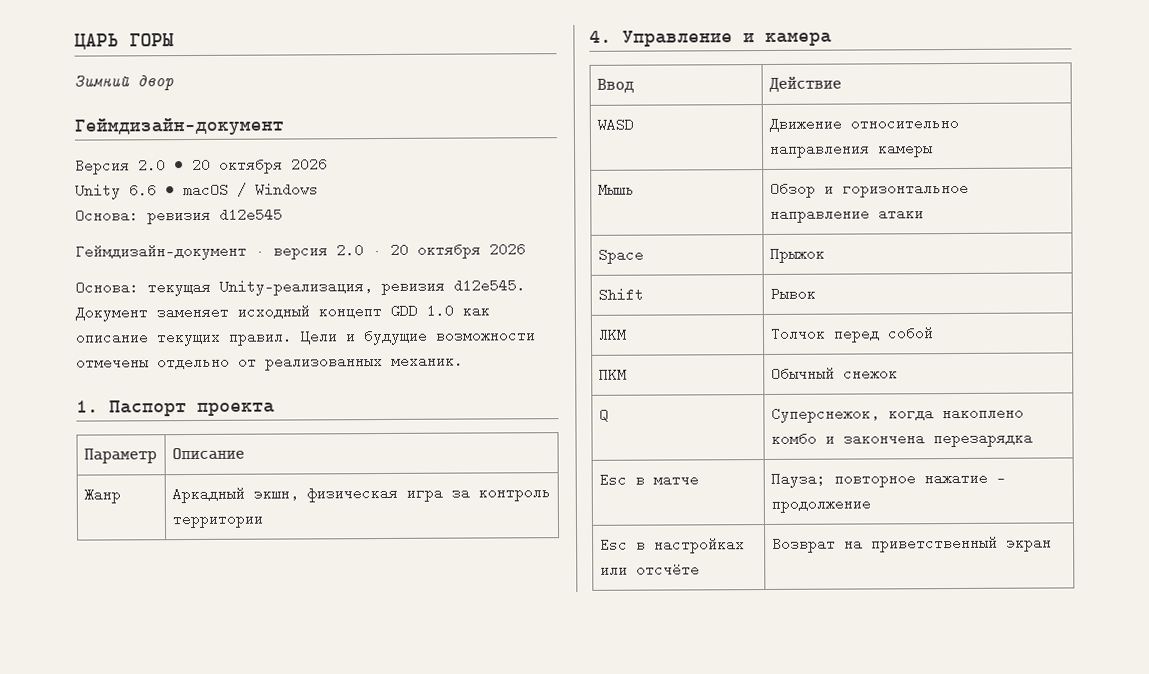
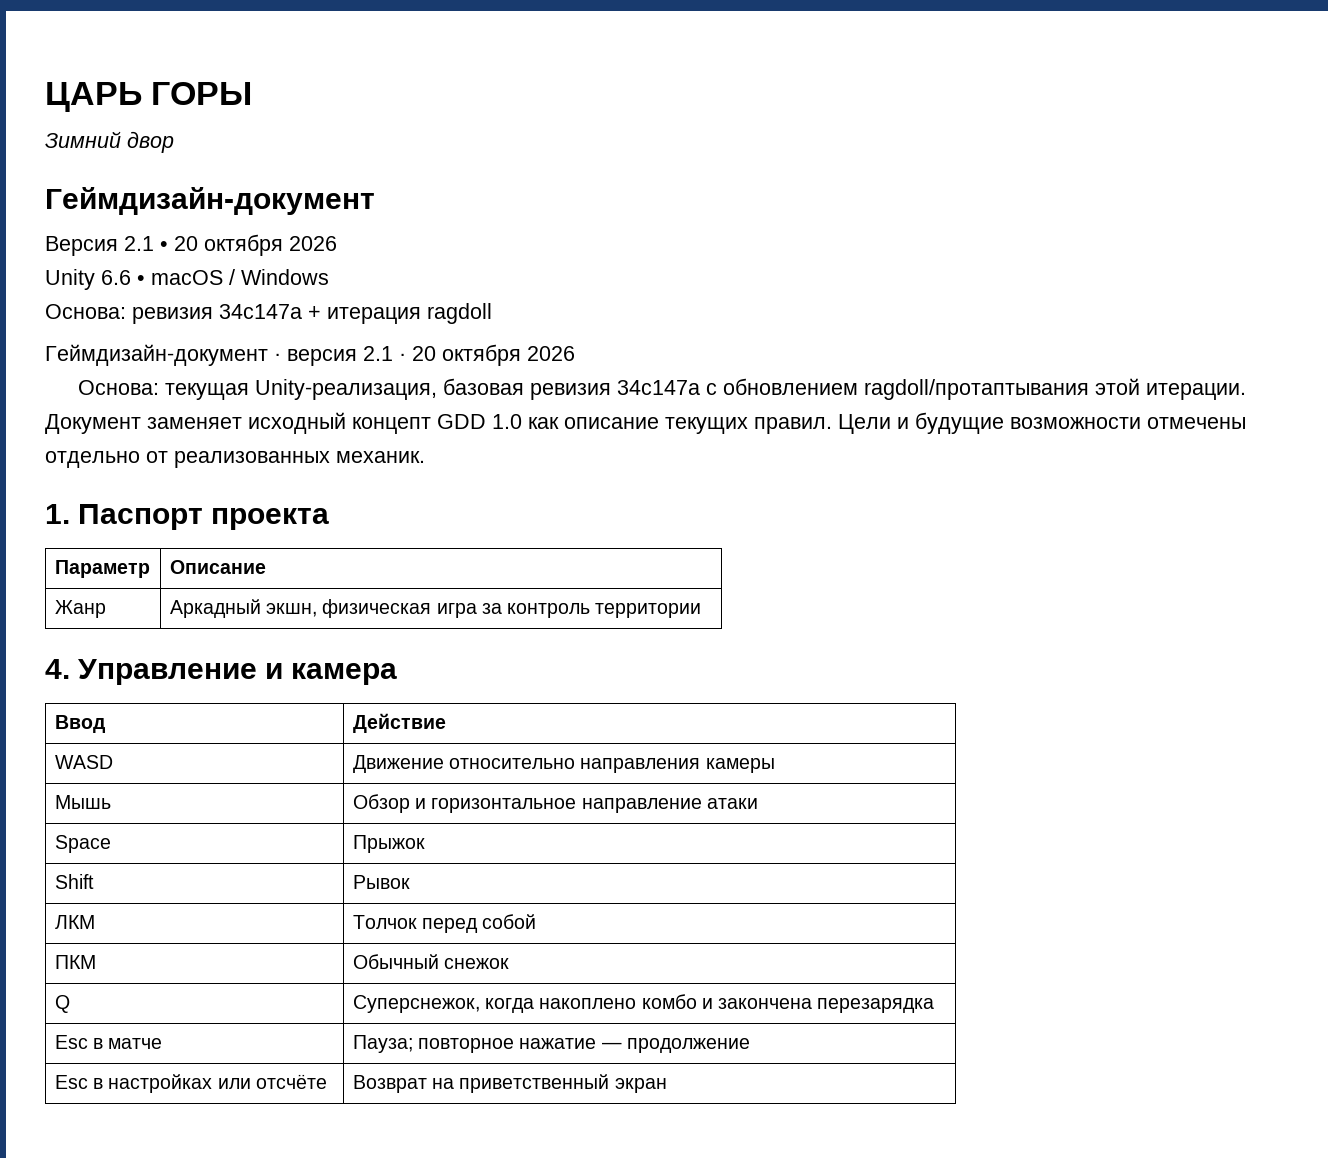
[138,158,166,173] 2.0 -> [124,236,154,251] 2.1
[219,207,283,222] d12e545 -> [219,303,492,324] 34c147a + итерация ragdoll
[336,243,364,258] 2.0 -> [363,346,393,361] 2.1
[381,276,526,296] ревизия d12e545. -> [443,378,1247,400] базовая ревизия 34c147a с обновлением ragdoll/протаптывания этой итерации.

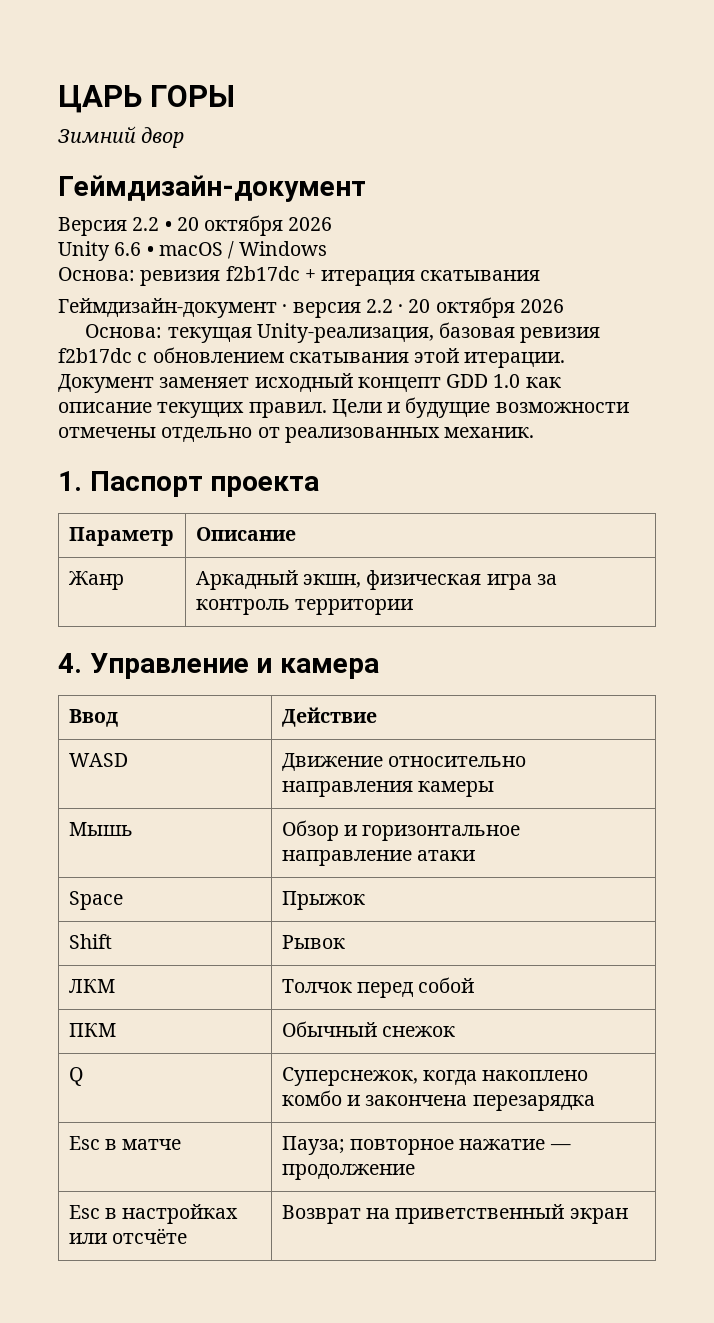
[124,236,154,251] 2.1 -> [132,217,160,231] 2.2
[219,304,302,319] 34c147a -> [225,266,300,281] f2b17dc
[427,303,492,324] ragdoll -> [420,270,541,281] скатывания
[363,346,393,361] 2.1 -> [365,299,393,313] 2.2
[617,380,701,395] 34c147a -> [58,348,132,363] f2b17dc
[864,379,1090,400] ragdoll/протаптывания -> [288,352,409,363] скатывания

